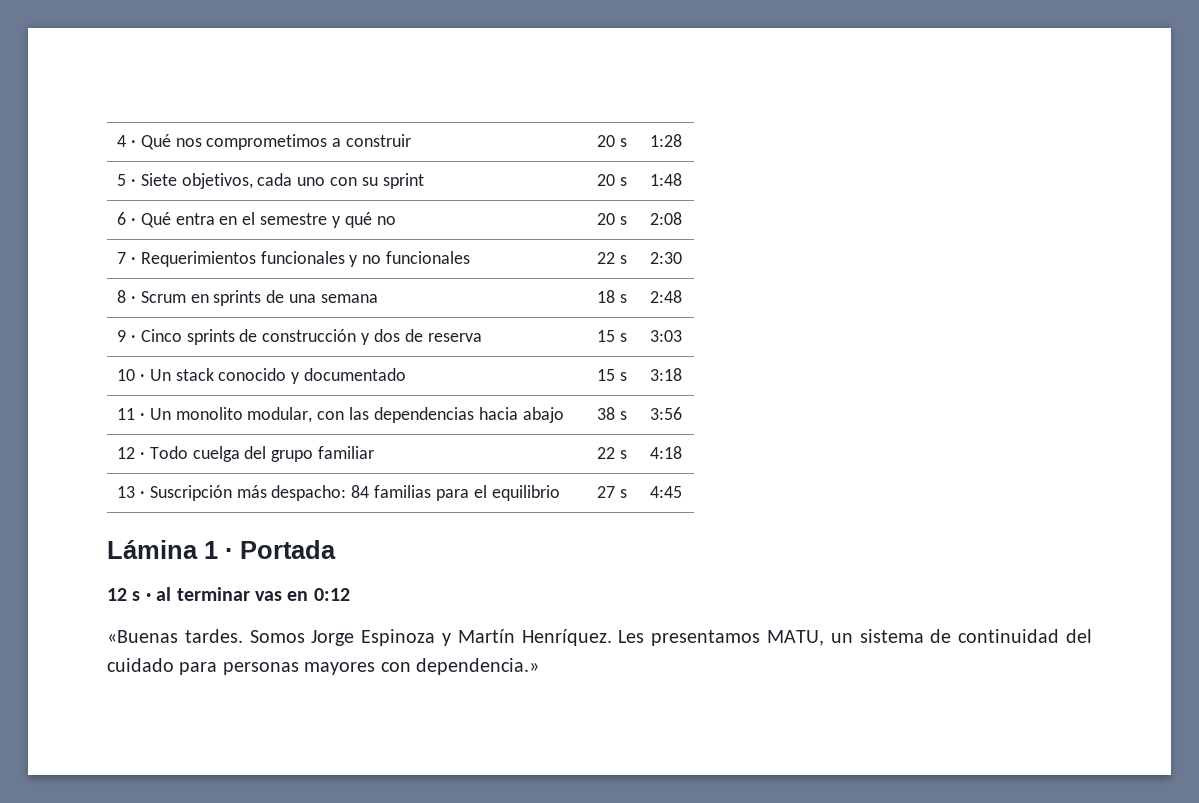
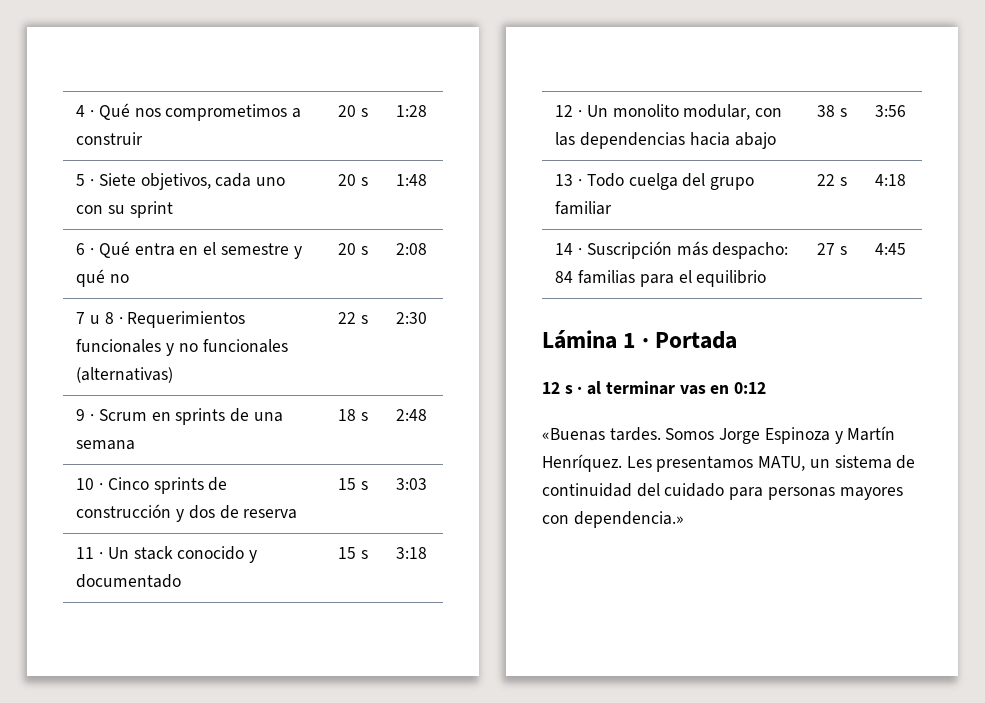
(127, 258) none -> [90,312,114,324] u 8
(471, 257) none -> [76,367,174,383] (alternativas)
[117,290,127,303] 8 -> [76,409,86,421] 9
[117,330,127,342] 9 -> [76,478,95,490] 10
[117,369,136,381] 10 -> [76,547,95,559] 11
[117,408,136,420] 11 -> [555,105,574,117] 12
[117,447,136,459] 12 -> [555,174,574,186] 13
[117,486,136,498] 13 -> [555,243,574,255] 14

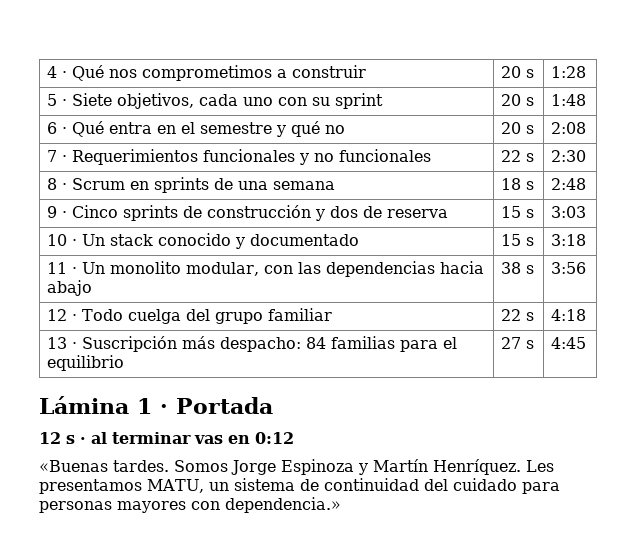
[90,312,114,324] u 8 -> (58, 156) none
[76,367,174,383] (alternativas) -> (432, 155) none
[76,409,86,421] 9 -> [47,178,58,190] 8
[76,478,95,490] 10 -> [47,206,58,218] 9
[76,547,95,559] 11 -> [47,234,68,246] 10
[555,105,574,117] 12 -> [47,262,68,274] 11
[555,174,574,186] 13 -> [47,309,68,321] 12
[555,243,574,255] 14 -> [47,337,68,349] 13

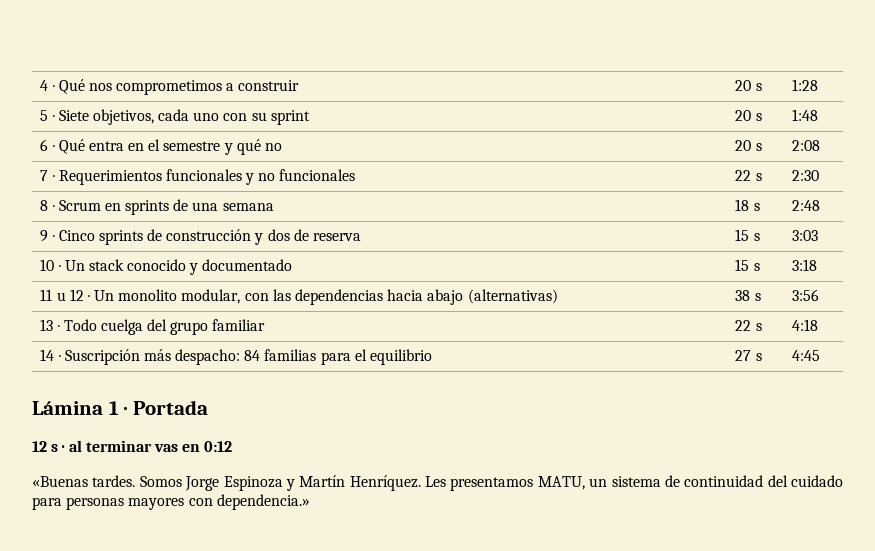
(68, 268) none -> [56,289,84,301] u 12
(93, 288) none -> [467,289,558,304] (alternativas)
[47,309,68,321] 12 -> [40,319,54,331] 13
[47,337,68,349] 13 -> [40,349,55,361] 14

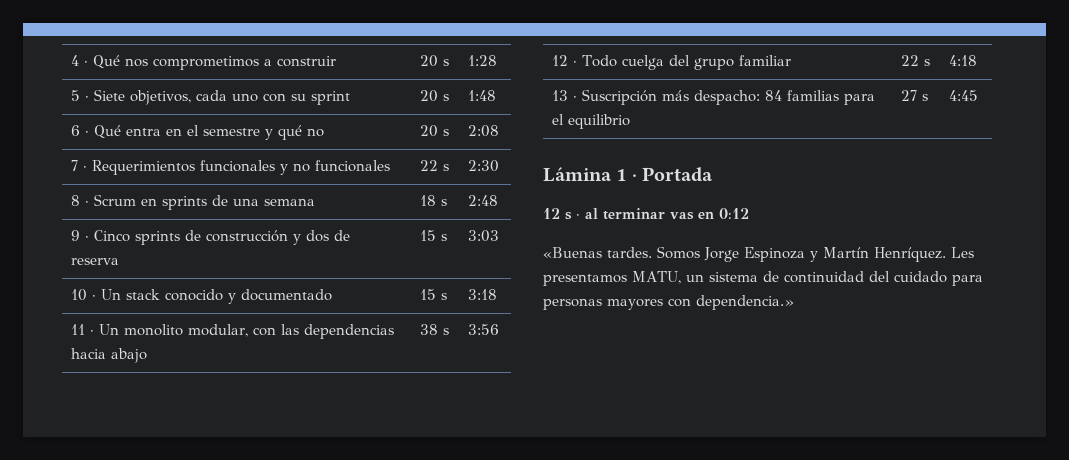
[56,289,84,301] u 12 -> (86, 329) none
[467,289,558,304] (alternativas) -> (148, 355) none
[40,319,54,331] 13 -> [552,55,569,66] 12
[40,349,55,361] 14 -> [552,90,569,101] 13

